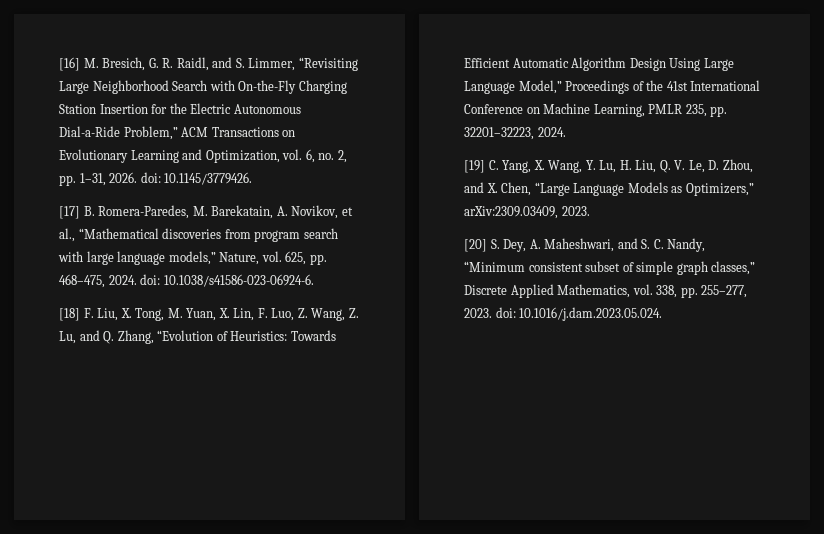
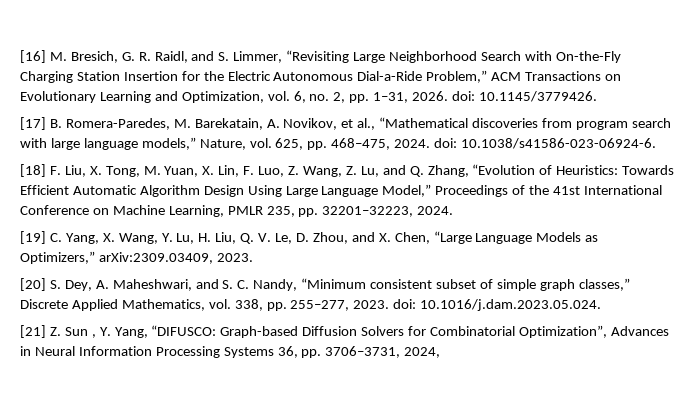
(663, 314) none -> [20,325,669,338] [20,346,441,358] // [21] Z. Sun , Y. Yang, “DIFUSCO: Graph-based Diffusion Solvers for Combinatorial Optimization”, Advances in Neural Information Processing Systems 36, pp. 3706–3731, 2024,

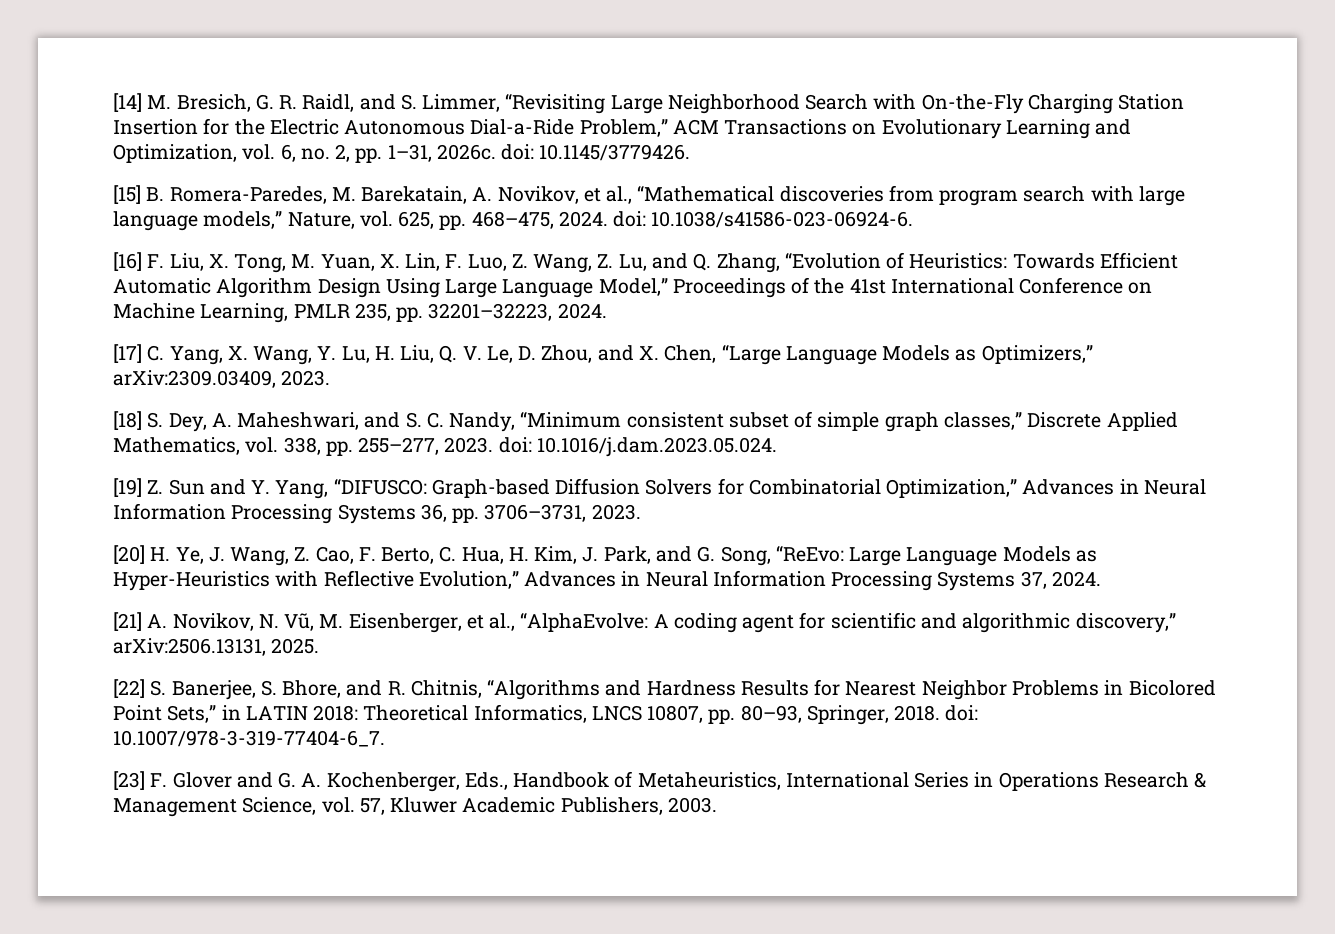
[20,50,46,63] [16] -> [113,93,142,112] [14]
[412,91,449,101] 2026. -> [436,144,496,160] 2026c.
[20,117,46,130] [17] -> [113,185,141,204] [15]
[20,164,46,177] [18] -> [113,252,142,271] [16]
[20,231,46,244] [19] -> [113,344,142,363] [17]
[20,278,46,291] [20] -> [113,411,142,430] [18]
[20,325,46,338] [21] -> [113,478,142,497] [19]
[91,334,96,338] , -> [209,479,246,495] and
[518,325,607,338] Optimization”, -> [886,479,1018,498] Optimization,”
[404,347,441,358] 2024, -> [591,504,641,520] [113,545,1097,566] [113,570,1101,591] [113,612,1176,633] [113,638,320,656] [113,679,1216,700] [113,704,979,725] [113,730,385,747] [113,771,1207,792] [113,797,717,817] 2023. // [20] H. Ye, J. Wang, Z. Cao, F. Berto, C. Hua, H. Kim, J. Park, and G. Song, “ReEvo: Large Language Models as Hyper-Heuristics with Reflective Evolution,” Advances in Neural Information Processing Systems 37, 2024. // [21] A. Novikov, N. Vũ, M. Eisenberger, et al., “AlphaEvolve: A coding agent for scientific and algorithmic discovery,” arXiv:2506.13131, 2025. // [22] S. Banerjee, S. Bhore, and R. Chitnis, “Algorithms and Hardness Results for Nearest Neighbor Problems in Bicolored Point Sets,” in LATIN 2018: Theoretical Informatics, LNCS 10807, pp. 80–93, Springer, 2018. doi: 10.1007/978-3-319-77404-6_7. // [23] F. Glover and G. A. Kochenberger, Eds., Handbook of Metaheuristics, International Series in Operations Research & Management Science, vol. 57, Kluwer Academic Publishers, 2003.

